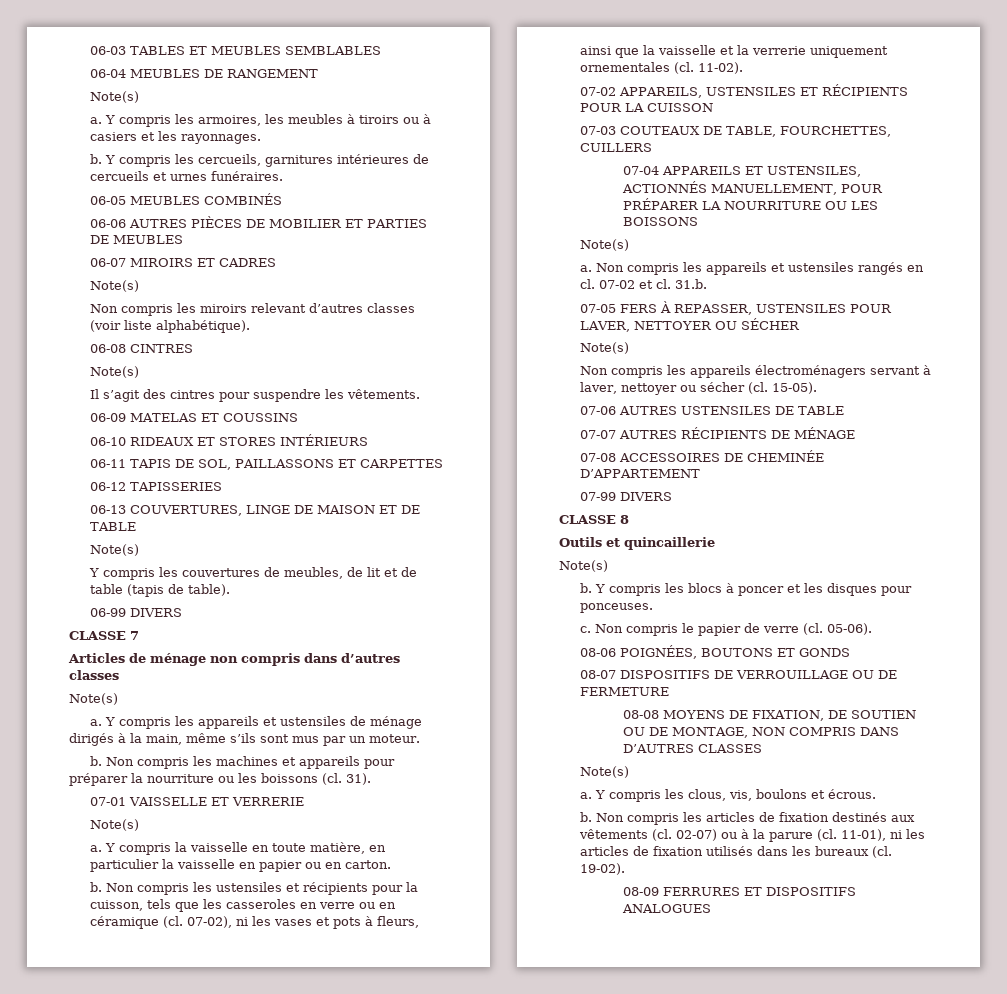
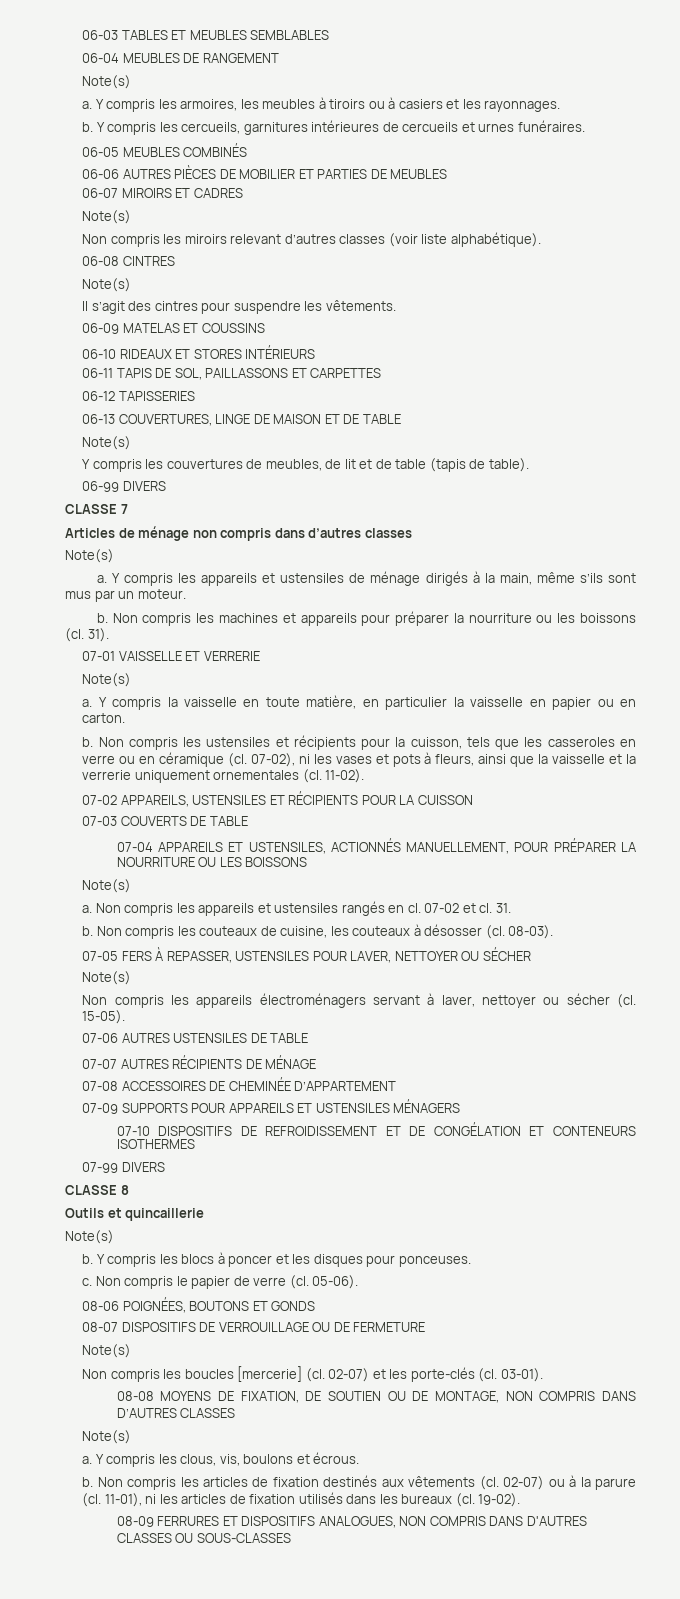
[620,126,892,137] [580,143,653,152] COUTEAUX DE TABLE, FOURCHETTES, CUILLERS -> [120,816,248,826] COUVERTS DE TABLE
[675,279,708,289] 31.b. -> [495,903,511,913] [82,924,554,939] 31. // b. Non compris les couteaux de cuisine, les couteaux à désosser (cl. 08-03).
(701, 473) none -> [82,1099,461,1114] [116,1122,636,1136] [116,1139,195,1149] // 07-09 SUPPORTS POUR APPAREILS ET USTENSILES MÉNAGERS // 07-10 DISPOSITIFS DE REFROIDISSEMENT ET DE CONGÉLATION ET CONTENEURS ISOTHERMES
(670, 691) none -> [82,1344,132,1358] [82,1366,543,1382] // Note(s) // Non compris les boucles [mercerie] (cl. 02-07) et les porte-clés (cl. 03-01).
[621,904,711,913] ANALOGUES -> [318,1516,587,1528] [116,1533,291,1543] ANALOGUES, NON COMPRIS DANS D'AUTRES CLASSES OU SOUS-CLASSES

